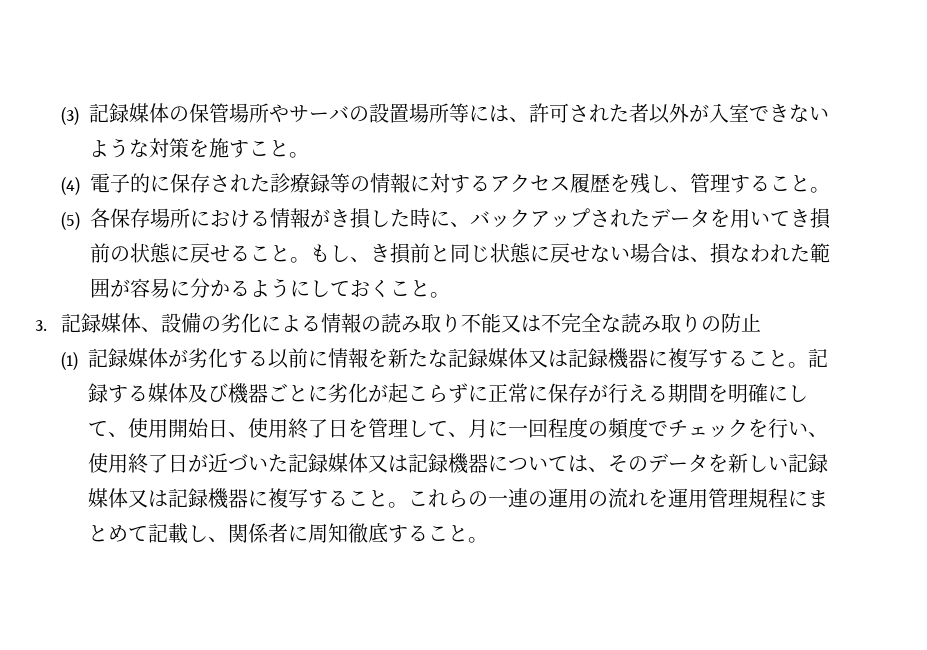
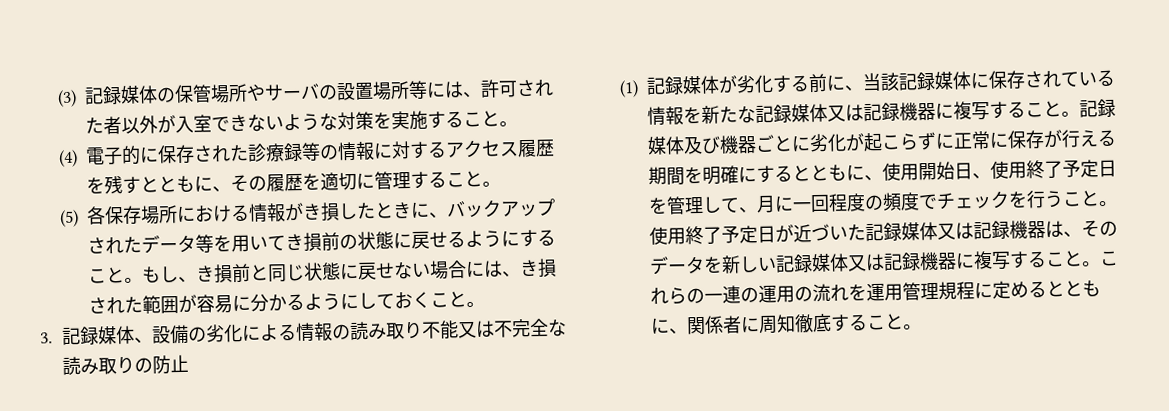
[208,138,249,158] 施す -> [390,110,464,131] 実施する
[649,175,690,192] し、 -> [121,171,375,194] すとともに、その履歴を適切に
[409,208,430,228] 時 -> [373,201,412,219] とき
(710, 218) none -> [194,234,214,253] 等
(250, 253) none -> [464,229,556,248] ようにする
[669,243,770,264] は、損なわ -> [464,258,557,278] [87,297,107,314] には、き損さ
[267,348,328,369] 以前に -> [807,69,1116,93] 前に、当該記録媒体に保存されている
[107,385,148,403] する -> (1116, 108) none
[787,385,808,402] [87,421,108,436] して -> [755,164,865,184] するとともに
(328, 428) none -> [1061,159,1099,178] 予定
[787,421,828,437] [87,453,168,474] い、使用終了 -> [1043,190,1118,209] [648,225,758,245] うこと。使用終了予定
[487,455,568,472] について -> (1046, 230) none
[807,490,828,507] [87,523,208,544] まとめて記載し -> [991,280,1101,299] [649,317,670,334] 定めるとともに

